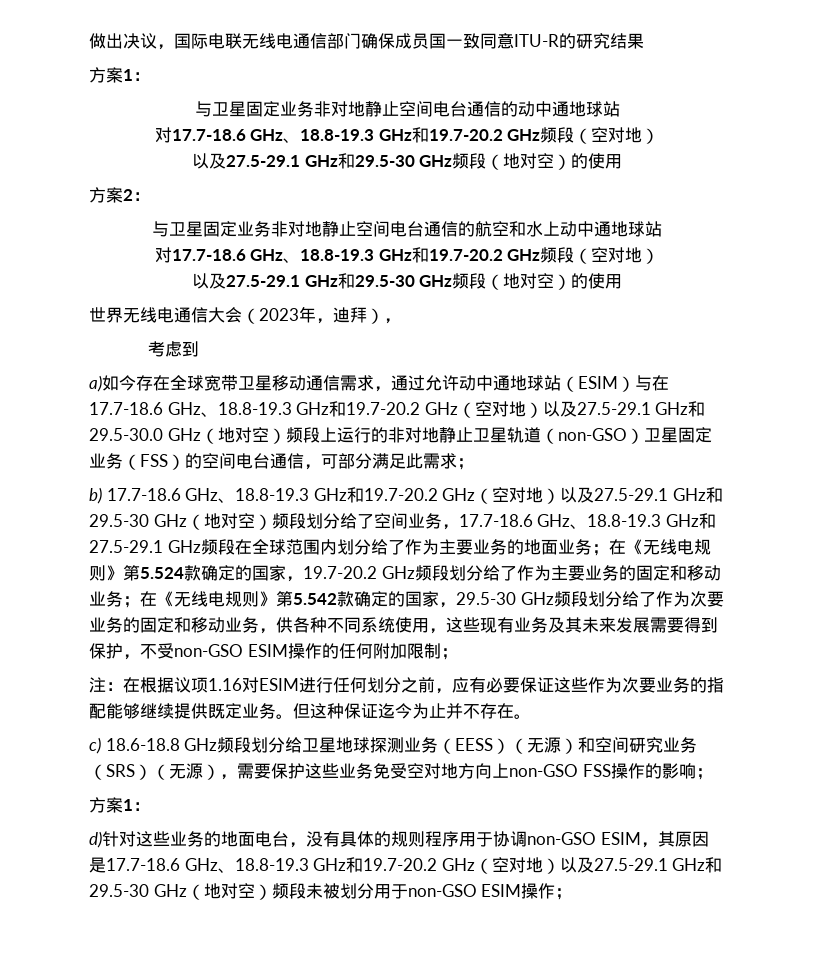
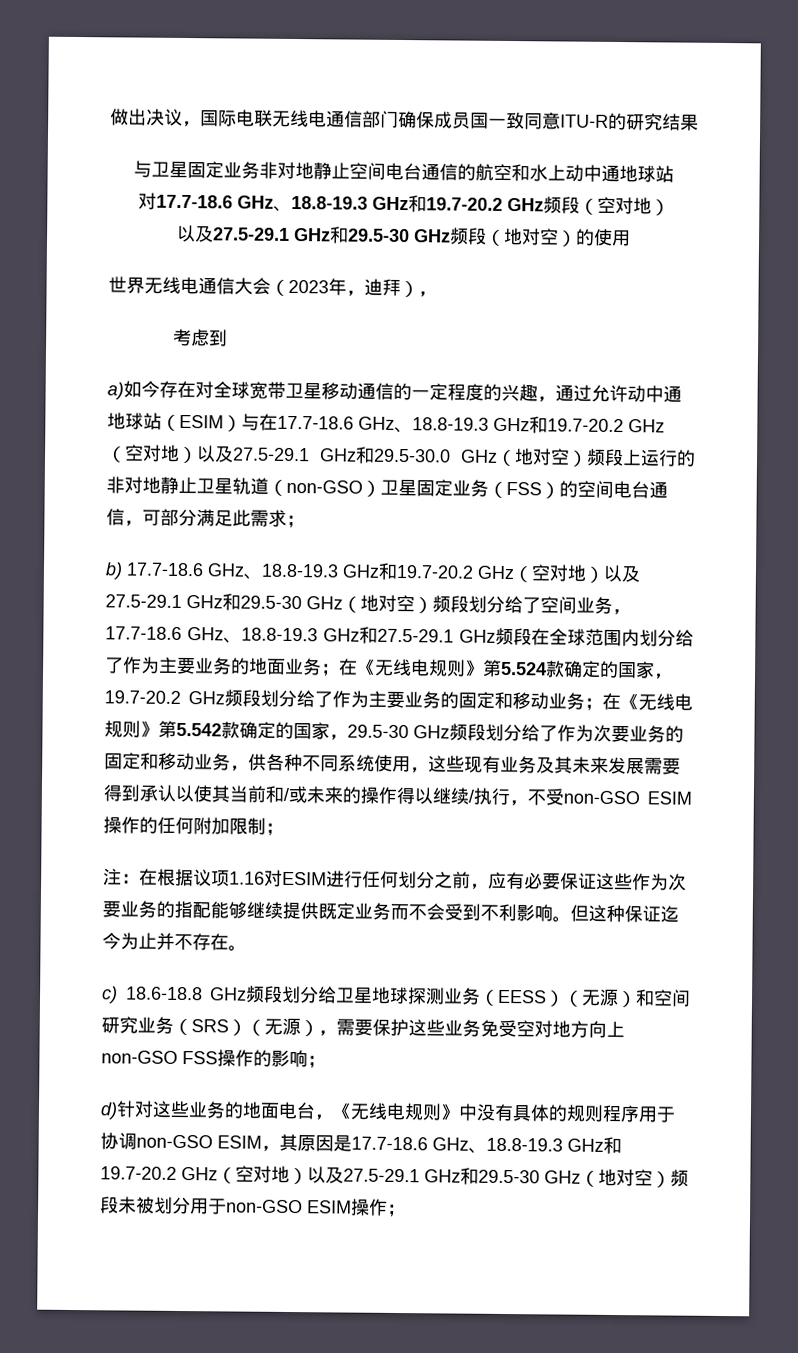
[89,67,150,83] [194,101,620,117] [154,127,660,144] [191,153,623,170] [89,187,150,203] // 方案1： // 与卫星固定业务非对地静止空间电台通信的动中通地球站 // 对17.7-18.6 GHz、18.8-19.3 GHz和19.7-20.2 GHz频段（空对地） // 以及27.5-29.1 GHz和29.5-30 GHz频段（地对空）的使用 // 方案2： -> (699, 122) none
(170, 383) none -> [195,381,214,399] 对
[340,375,374,391] 需求 -> [393,382,538,402] 的一定程度的兴趣
[89,643,123,659] 保护 -> [139,784,510,806] 承认以使其当前和/或未来的操作得以继续/执行
(276, 711) none -> [390,903,553,922] 而不会受到不利影响
[89,797,150,813] // 方案1： -> (326, 1062) none
(306, 845) none -> [332,1102,478,1121] 《无线电规则》中

